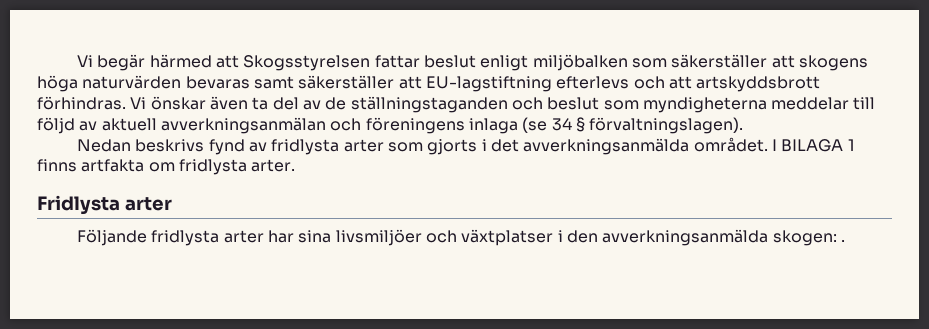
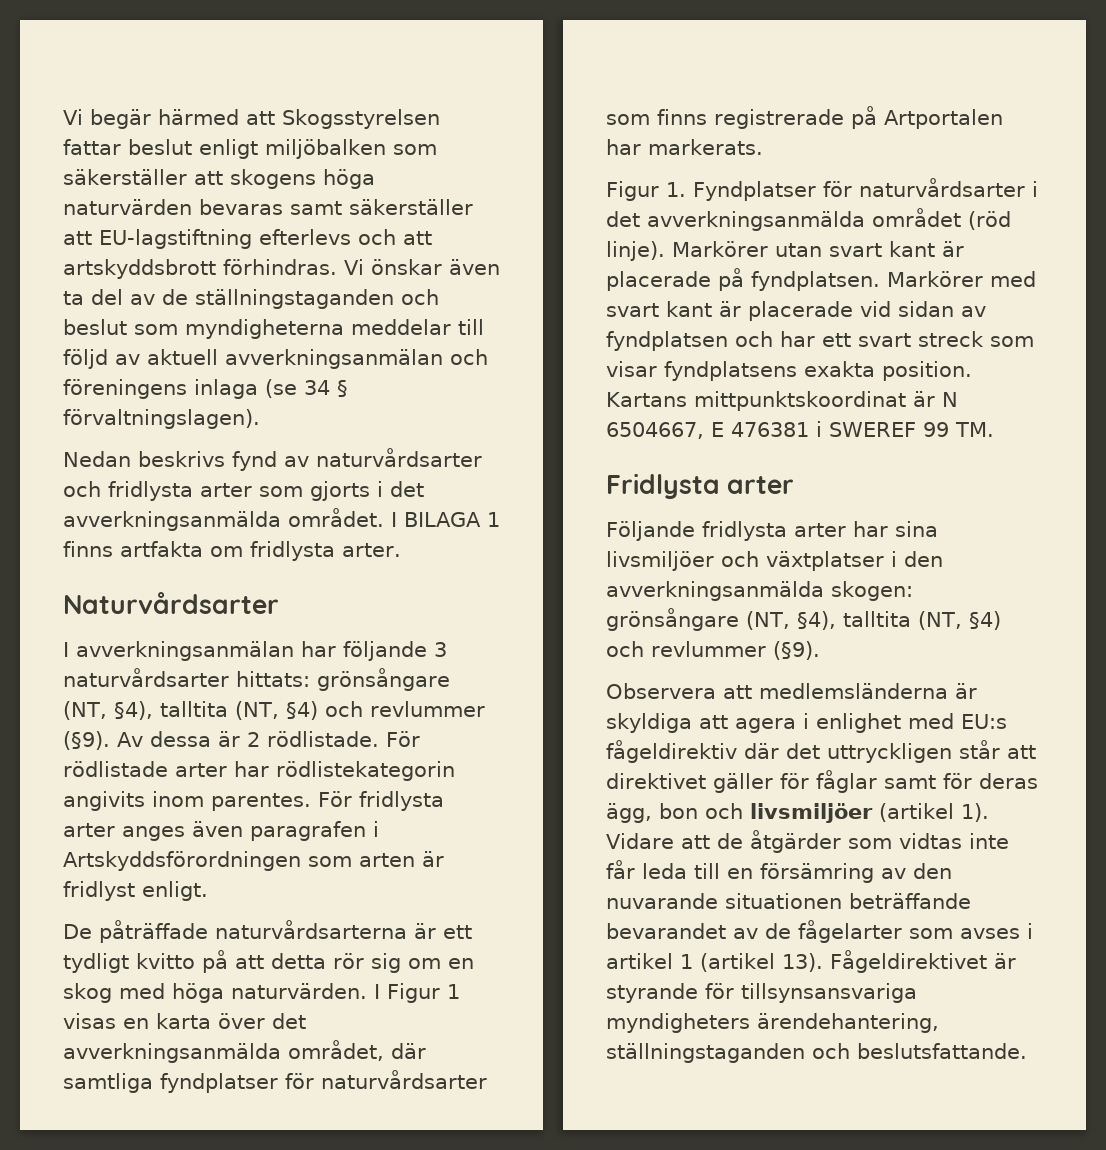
(268, 147) none -> [316,448,482,467] [63,481,101,497] naturvårdsarter och
(296, 165) none -> [63,592,279,614] [63,641,447,661] [63,668,450,691] [63,701,485,720] [63,731,420,750] [63,761,455,781] [63,791,444,811] [63,821,379,841] [63,851,444,871] [63,881,208,901] [63,920,472,943] [63,950,474,973] [63,983,460,1003] [63,1013,306,1029] [63,1040,426,1063] [63,1070,487,1093] [606,106,1003,129] [606,139,763,155] [606,178,1038,201] [606,208,1011,231] [606,241,964,261] [606,268,1036,291] [606,301,986,321] [606,331,1034,351] [606,361,972,381] [606,391,958,411] [606,421,994,439] // Naturvårdsarter // I avverkningsanmälan har följande 3 naturvårdsarter hittats: grönsångare (NT, §4), talltita (NT, §4) och revlummer (§9). Av dessa är 2 rödlistade. För rödlistade arter har rödlistekategorin angivits inom parentes. För fridlysta arter anges även paragrafen i Artskyddsförordningen som arten är fridlyst enligt. // De påträffade naturvårdsarterna är ett tydligt kvitto på att detta rör sig om en skog med höga naturvärden. I Figur 1 visas en karta över det avverkningsanmälda området, där samtliga fyndplatser för naturvårdsarter som finns registrerade på Artportalen har markerats. // Figur 1. Fyndplatser för naturvårdsarter i det avverkningsanmälda området (röd linje). Markörer utan svart kant är placerade på fyndplatsen. Markörer med svart kant är placerade vid sidan av fyndplatsen och har ett svart streck som visar fyndplatsens exakta position. Kartans mittpunktskoordinat är N 6504667, E 476381 i SWEREF 99 TM.
[840,240,845,242] . -> [606,608,1001,631] [606,641,820,660] [606,683,977,699] [606,713,1007,733] [606,740,1036,763] [606,770,1038,793] [606,803,989,823] [606,830,1009,853] [606,860,952,883] [606,893,971,909] [606,920,1033,943] [606,950,1016,973] [606,983,917,1003] [606,1013,939,1033] [606,1043,1027,1063] grönsångare (NT, §4), talltita (NT, §4) och revlummer (§9). // Observera att medlemsländerna är skyldiga att agera i enlighet med EU:s fågeldirektiv där det uttryckligen står att direktivet gäller för fåglar samt för deras ägg, bon och livsmiljöer (artikel 1). Vidare att de åtgärder som vidtas inte får leda till en försämring av den nuvarande situationen beträffande bevarandet av de fågelarter som avses i artikel 1 (artikel 13). Fågeldirektivet är styrande för tillsynsansvariga myndigheters ärendehantering, ställningstaganden och beslutsfattande.

